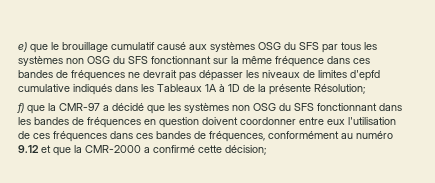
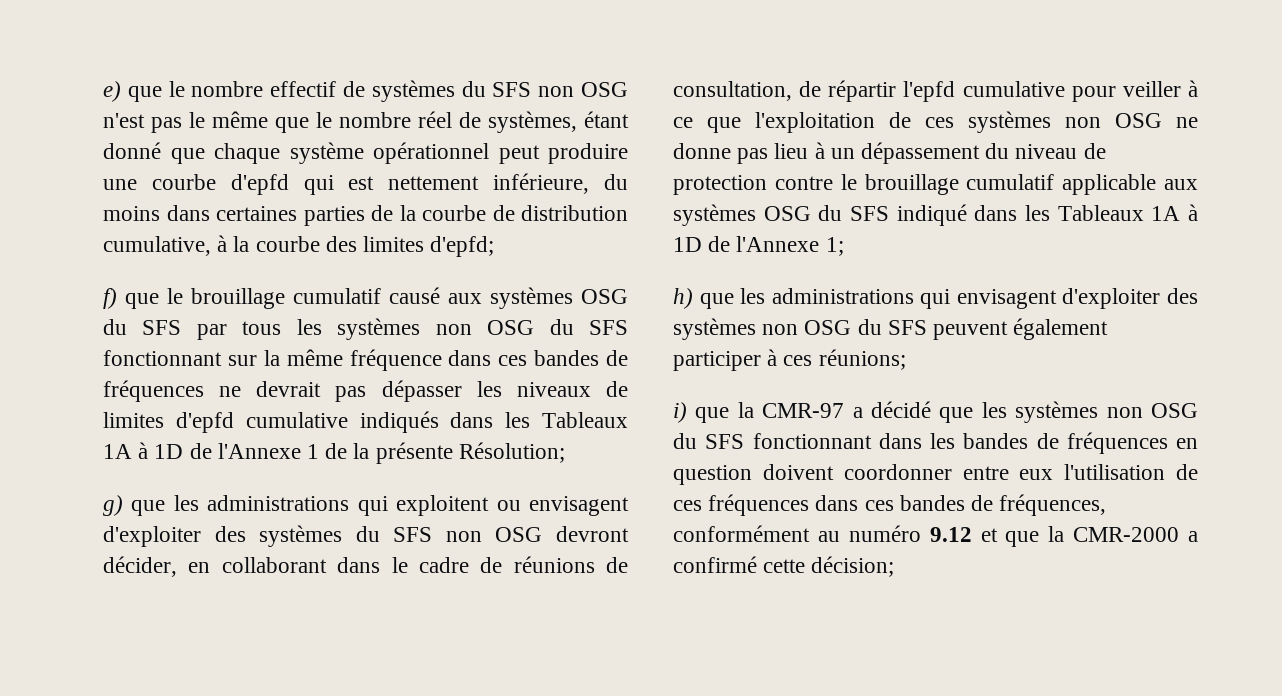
(59, 46) none -> [191,80,628,102] [103,111,629,133] [103,142,628,164] [103,173,628,195] [103,205,628,226] [103,235,495,257] [103,288,183,309] nombre effectif de systèmes du SFS non OSG n'est pas le même que le nombre réel de systèmes, étant donné que chaque système opérationnel peut produire une courbe d'epfd qui est nettement inférieure, du moins dans certaines parties de la courbe de distribution cumulative, à la courbe des limites d'epfd; // f) que le
(255, 88) none -> [217,443,348,459] l'Annexe 1 de
[17,103,24,113] f) -> [103,495,629,516] [103,525,629,547] [103,556,628,577] [673,80,1198,102] [673,111,1198,133] [673,142,1106,164] [673,174,1198,195] [673,204,1198,226] [673,236,844,256] [673,288,1198,309] [673,318,1109,340] [673,349,906,371] [673,402,687,423] g) que les administrations qui exploitent ou envisagent d'exploiter des systèmes du SFS non OSG devront décider, en collaborant dans le cadre de réunions de consultation, de répartir l'epfd cumulative pour veiller à ce que l'exploitation de ces systèmes non OSG ne donne pas lieu à un dépassement du niveau de protection contre le brouillage cumulatif applicable aux systèmes OSG du SFS indiqué dans les Tableaux 1A à 1D de l'Annexe 1; // h) que les administrations qui envisagent d'exploiter des systèmes non OSG du SFS peuvent également participer à ces réunions; // i)

